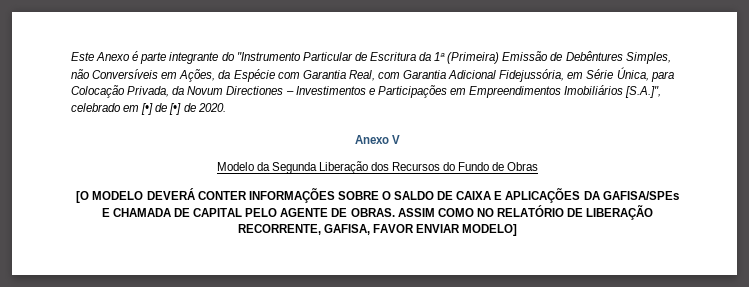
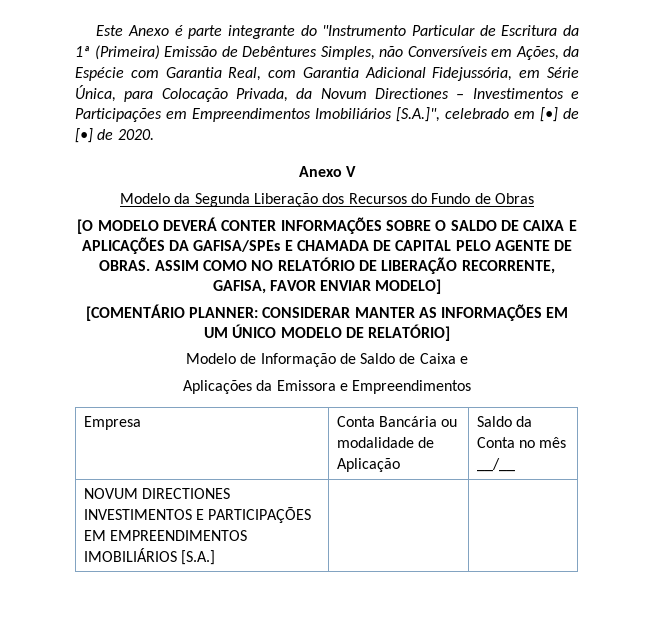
(518, 230) none -> [85,304,569,321] [203,324,451,341] [185,353,469,367] [182,380,472,394] [83,416,141,430] [336,416,458,427] [336,437,434,448] [336,458,400,472] [476,416,532,427] [476,437,567,448] [476,458,515,472] [83,488,230,499] [83,507,312,523] [83,530,247,541] [83,548,215,565] // [COMENTÁRIO PLANNER: CONSIDERAR MANTER AS INFORMAÇÕES EM UM ÚNICO MODELO DE RELATÓRIO] // Modelo de Informação de Saldo de Caixa e // Aplicações da Emissora e Empreendimentos // Empresa | Conta Bancária ou modalidade de Aplicação | Saldo da Conta no mês __/__ // NOVUM DIRECTIONES INVESTIMENTOS E PARTICIPAÇÕES EM EMPREENDIMENTOS IMOBILIÁRIOS [S.A.] | |

